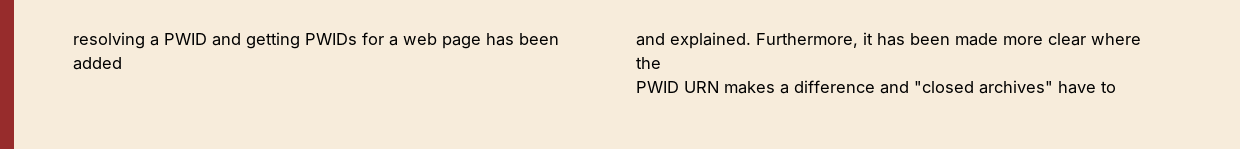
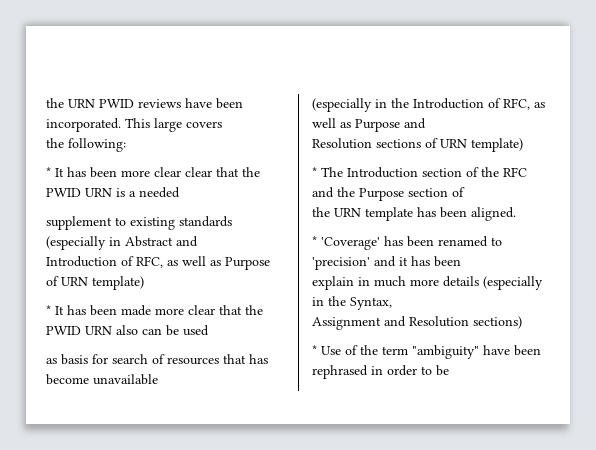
[73,32,559,49] [73,57,122,70] [636,32,873,49] resolving a PWID and getting PWIDs for a web page has been added // and explained. Furthermore, it -> [46,98,243,109] [46,118,222,132] [46,138,126,152] [46,167,260,178] [46,187,180,198] [46,216,232,230] [46,236,198,250] [46,256,270,270] [46,276,144,290] [46,305,64,315] the URN PWID reviews have been incorporated. This large covers // the following: // * It has been more clear clear that the PWID URN is a needed // supplement to existing standards (especially in Abstract and // Introduction of RFC, as well as Purpose of URN template) // * It
[1091,33,1141,45] [636,57,661,69] [636,80,1116,94] where the // PWID URN makes a difference and "closed archives" have to -> [219,305,263,315] [46,325,209,336] [46,354,268,365] [46,374,158,385] [312,98,545,112] [312,118,426,132] [312,138,523,152] [312,167,527,178] [312,187,465,201] [312,207,516,221] [312,236,502,250] [312,256,461,270] [312,276,543,290] [312,296,392,310] [312,316,522,330] [312,345,541,359] [312,365,449,379] that the PWID URN also can be used // as basis for search of resources that has become unavailable // (especially in the Introduction of RFC, as well as Purpose and // Resolution sections of URN template) // * The Introduction section of the RFC and the Purpose section of // the URN template has been aligned. // * 'Coverage' has been renamed to 'precision' and it has been // explain in much more details (especially in the Syntax, // Assignment and Resolution sections) // * Use of the term "ambiguity" have been rephrased in order to be

